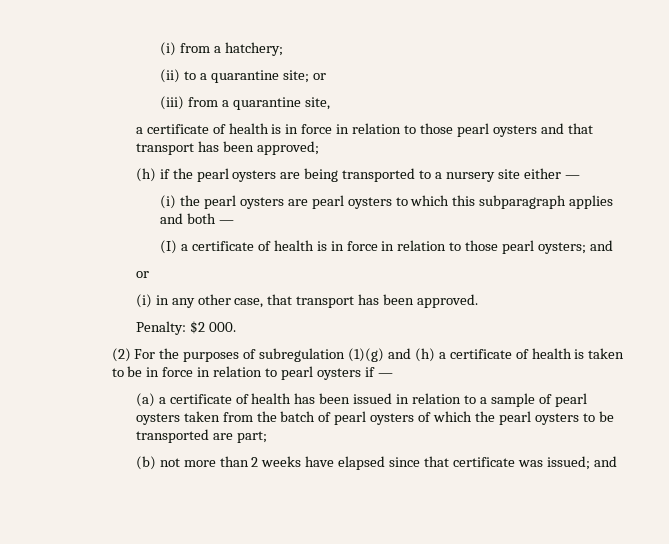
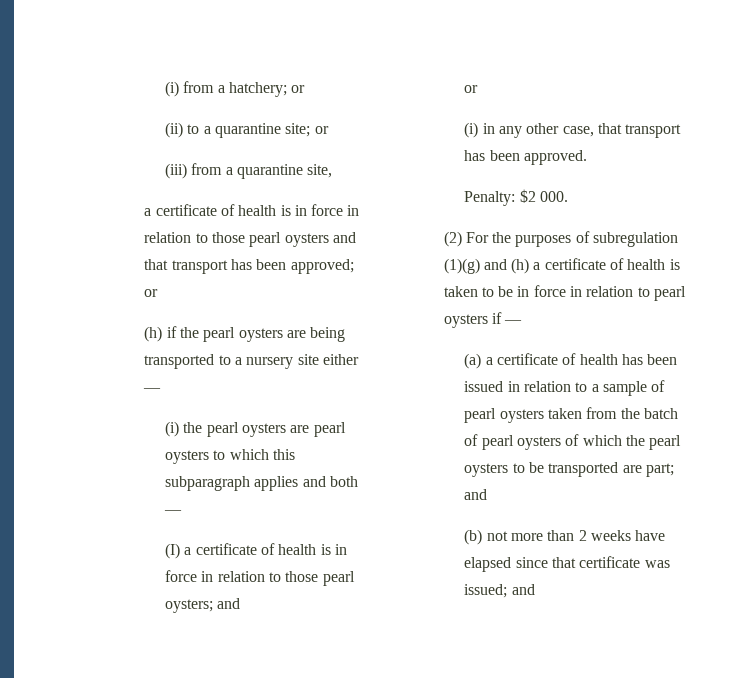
(283, 49) none -> [291,85,306,93] or
(319, 148) none -> [144,289,159,297] or
(267, 437) none -> [464,489,488,500] and

